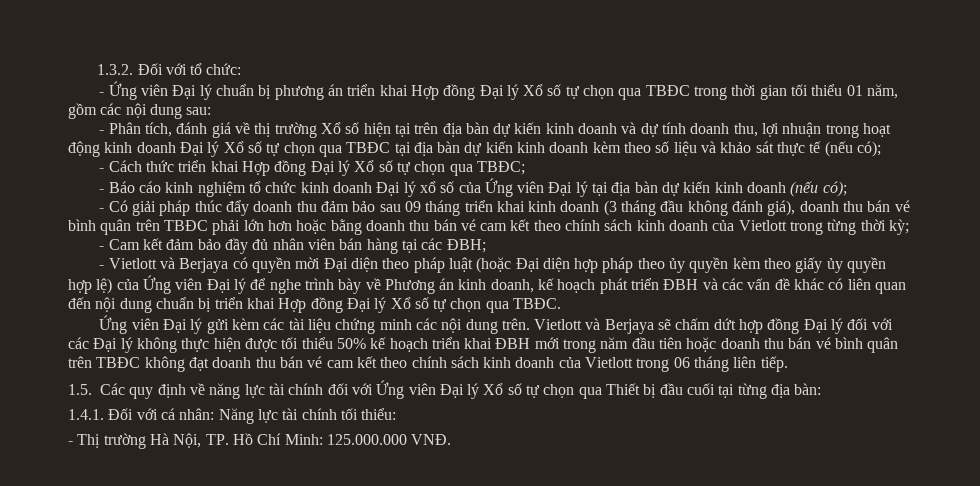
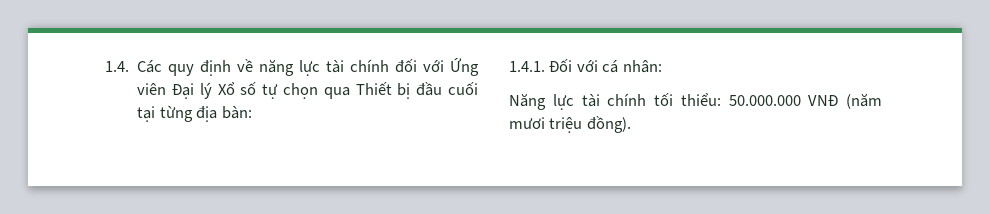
[97,63,242,75] [99,81,898,100] [68,103,212,119] [99,122,891,138] [68,141,881,157] [99,160,525,176] [99,178,847,197] [99,200,910,216] [68,219,910,235] [99,238,486,254] [99,257,887,273] [68,275,906,294] [68,297,562,313] [99,315,893,334] [68,337,899,353] [68,356,788,372] [68,384,92,395] 1.3.2. Đối với tổ chức: // - Ứng viên Đại lý chuẩn bị phương án triển khai Hợp đồng Đại lý Xổ số tự chọn qua TBĐC trong thời gian tối thiểu 01 năm, gồm các nội dung sau: // - Phân tích, đánh giá về thị trường Xổ số hiện tại trên địa bàn dự kiến kinh doanh và dự tính doanh thu, lợi nhuận trong hoạt động kinh doanh Đại lý Xổ số tự chọn qua TBĐC tại địa bàn dự kiến kinh doanh kèm theo số liệu và khảo sát thực tế (nếu có); // - Cách thức triển khai Hợp đồng Đại lý Xổ số tự chọn qua TBĐC; // - Báo cáo kinh nghiệm tổ chức kinh doanh Đại lý xổ số của Ứng viên Đại lý tại địa bàn dự kiến kinh doanh (nếu có); // - Có giải pháp thúc đẩy doanh thu đảm bảo sau 09 tháng triển khai kinh doanh (3 tháng đầu không đánh giá), doanh thu bán vé bình quân trên TBĐC phải lớn hơn hoặc bằng doanh thu bán vé cam kết theo chính sách kinh doanh của Vietlott trong từng thời kỳ; // - Cam kết đảm bảo đầy đủ nhân viên bán hàng tại các ĐBH; // - Vietlott và Berjaya có quyền mời Đại diện theo pháp luật (hoặc Đại diện hợp pháp theo ủy quyền kèm theo giấy ủy quyền hợp lệ) của Ứng viên Đại lý để nghe trình bày về Phương án kinh doanh, kế hoạch phát triển ĐBH và các vấn đề khác có liên quan đến nội dung chuẩn bị triển khai Hợp đồng Đại lý Xổ số tự chọn qua TBĐC. // Ứng viên Đại lý gửi kèm các tài liệu chứng minh các nội dung trên. Vietlott và Berjaya sẽ chấm dứt hợp đồng Đại lý đối với các Đại lý không thực hiện được tối thiểu 50% kế hoạch triển khai ĐBH mới trong năm đầu tiên hoặc doanh thu bán vé bình quân trên TBĐC không đạt doanh thu bán vé cam kết theo chính sách kinh doanh của Vietlott trong 06 tháng liên tiếp. // 1.5. -> [105,61,129,72] 1.4.
(215, 414) none -> (662, 66) //
[68,433,452,449] // - Thị trường Hà Nội, TP. Hồ Chí Minh: 125.000.000 VNĐ. -> [728,93,882,109] [509,116,631,133] 50.000.000 VNĐ (năm mươi triệu đồng).

